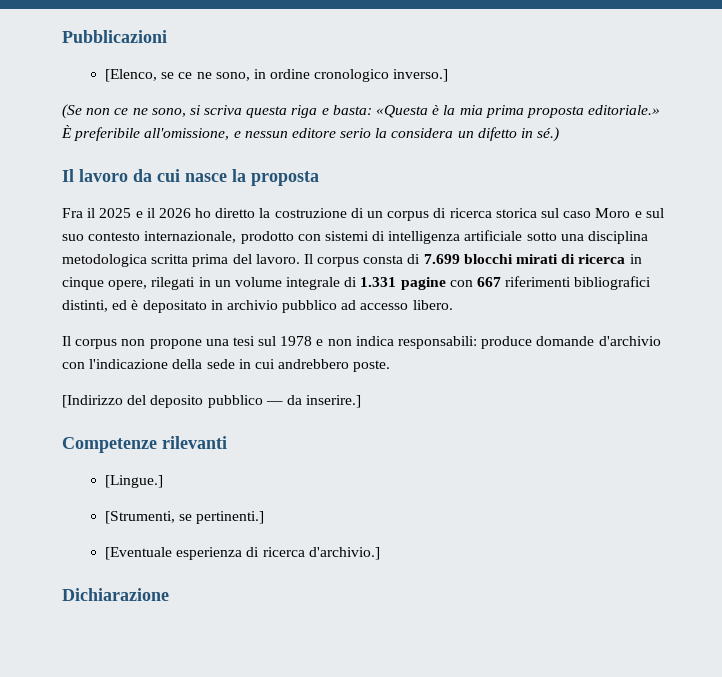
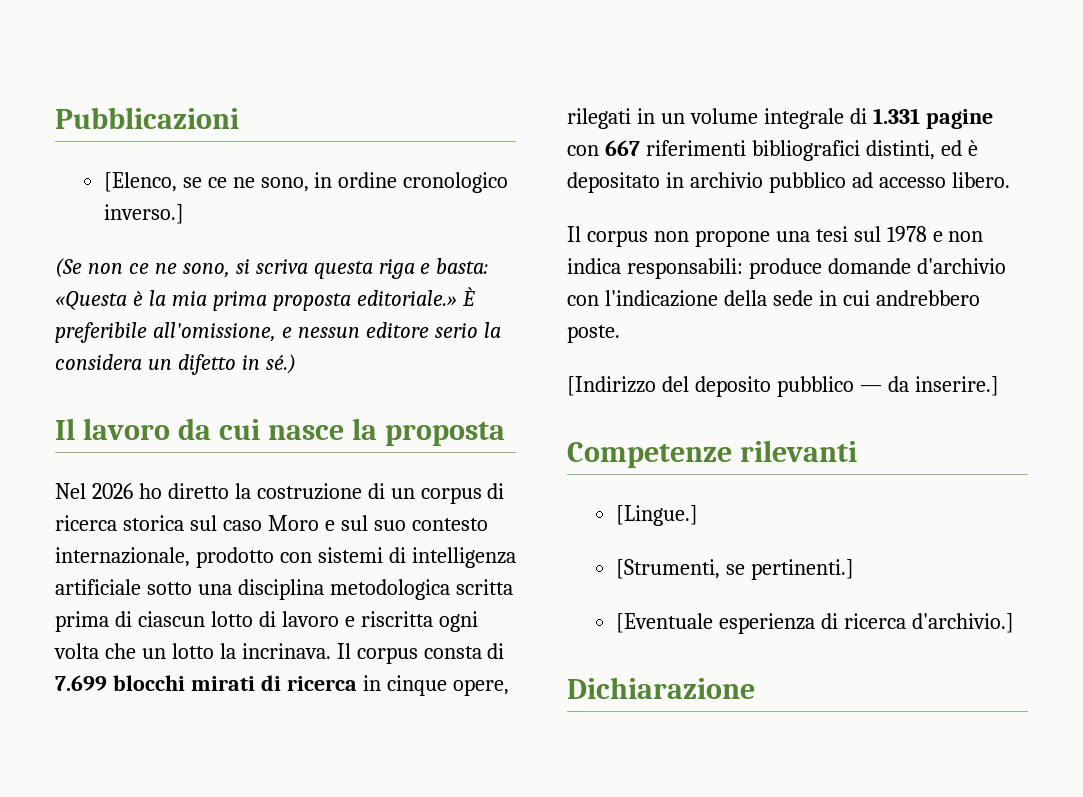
[62,208,155,218] Fra il 2025 e il -> [55,483,86,499] Nel
[232,254,300,264] del lavoro. -> [114,611,478,632] [54,643,331,659] di ciascun lotto di lavoro e riscritta ogni volta che un lotto la incrinava.

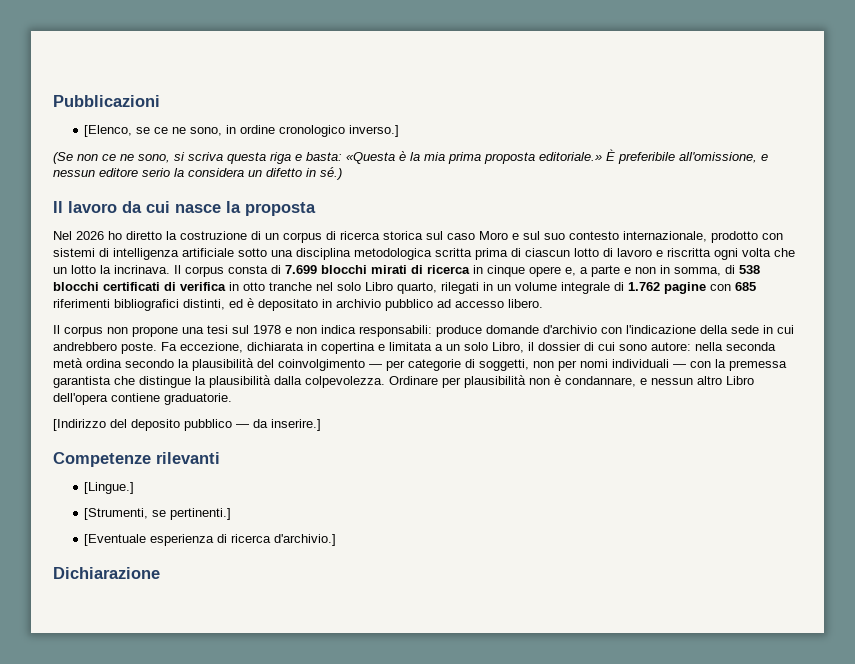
[452,679,509,696] opere, -> [529,265,760,277] [53,282,437,294] opere e, a parte e non in somma, di 538 blocchi certificati di verifica in otto tranche nel solo Libro quarto,
[872,108,920,124] 1.331 -> [628,282,660,291] 1.762
[604,140,640,156] 667 -> [735,282,756,291] 685
(620, 334) none -> [161,342,776,354] [53,358,787,371] [53,375,754,388] [53,393,232,405] Fa eccezione, dichiarata in copertina e limitata a un solo Libro, il dossier di cui sono autore: nella seconda metà ordina secondo la plausibilità del coinvolgimento — per categorie di soggetti, non per nomi individuali — con la premessa garantista che distingue la plausibilità dalla colpevolezza. Ordinare per plausibilità non è condannare, e nessun altro Libro dell'opera contiene graduatorie.

